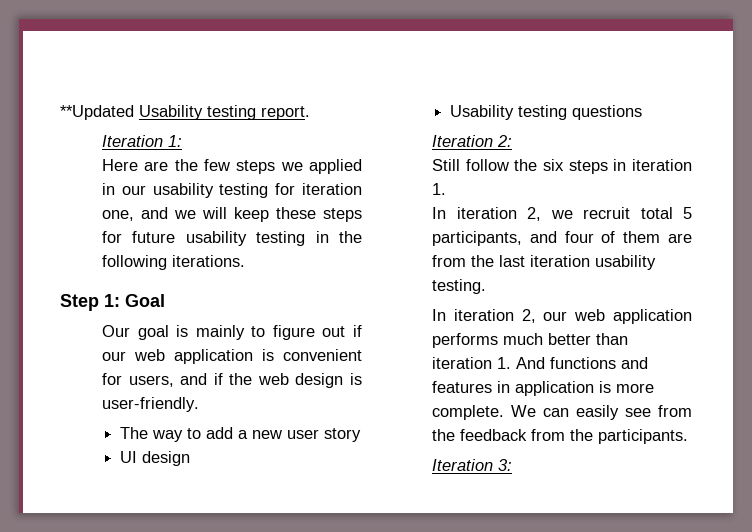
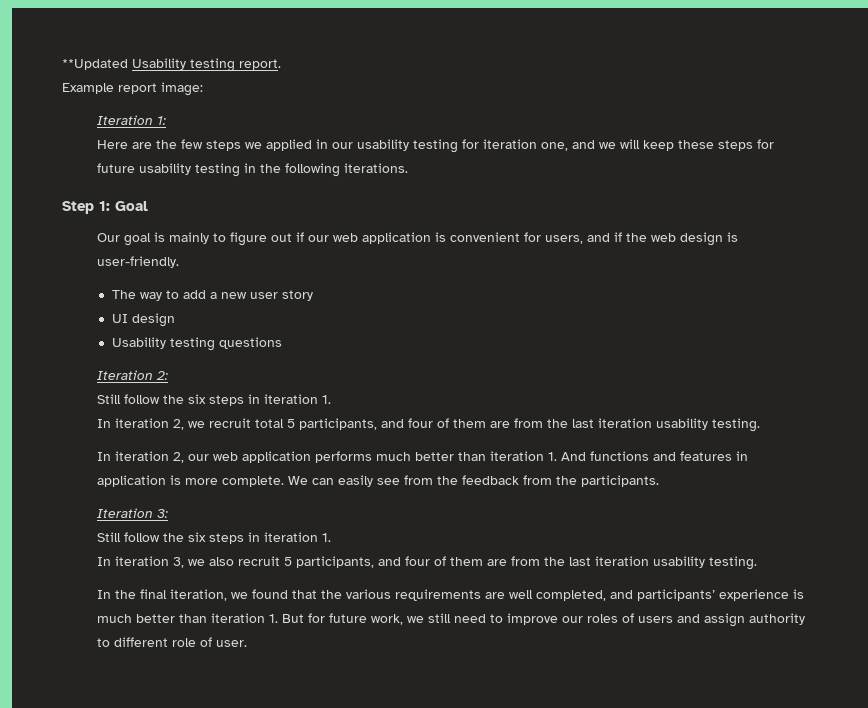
(310, 113) none -> [62,82,203,96] // Example report image:
(513, 465) none -> [96,532,331,544] [96,556,757,570] [96,589,804,601] [96,613,805,627] [96,637,247,647] // Still follow the six steps in iteration 1. // In iteration 3, we also recruit 5 participants, and four of them are from the last iteration usability testing. // In the final iteration, we found that the various requirements are well completed, and participants’ experience is much better than iteration 1. But for future work, we still need to improve our roles of users and assign authority to different role of user.

